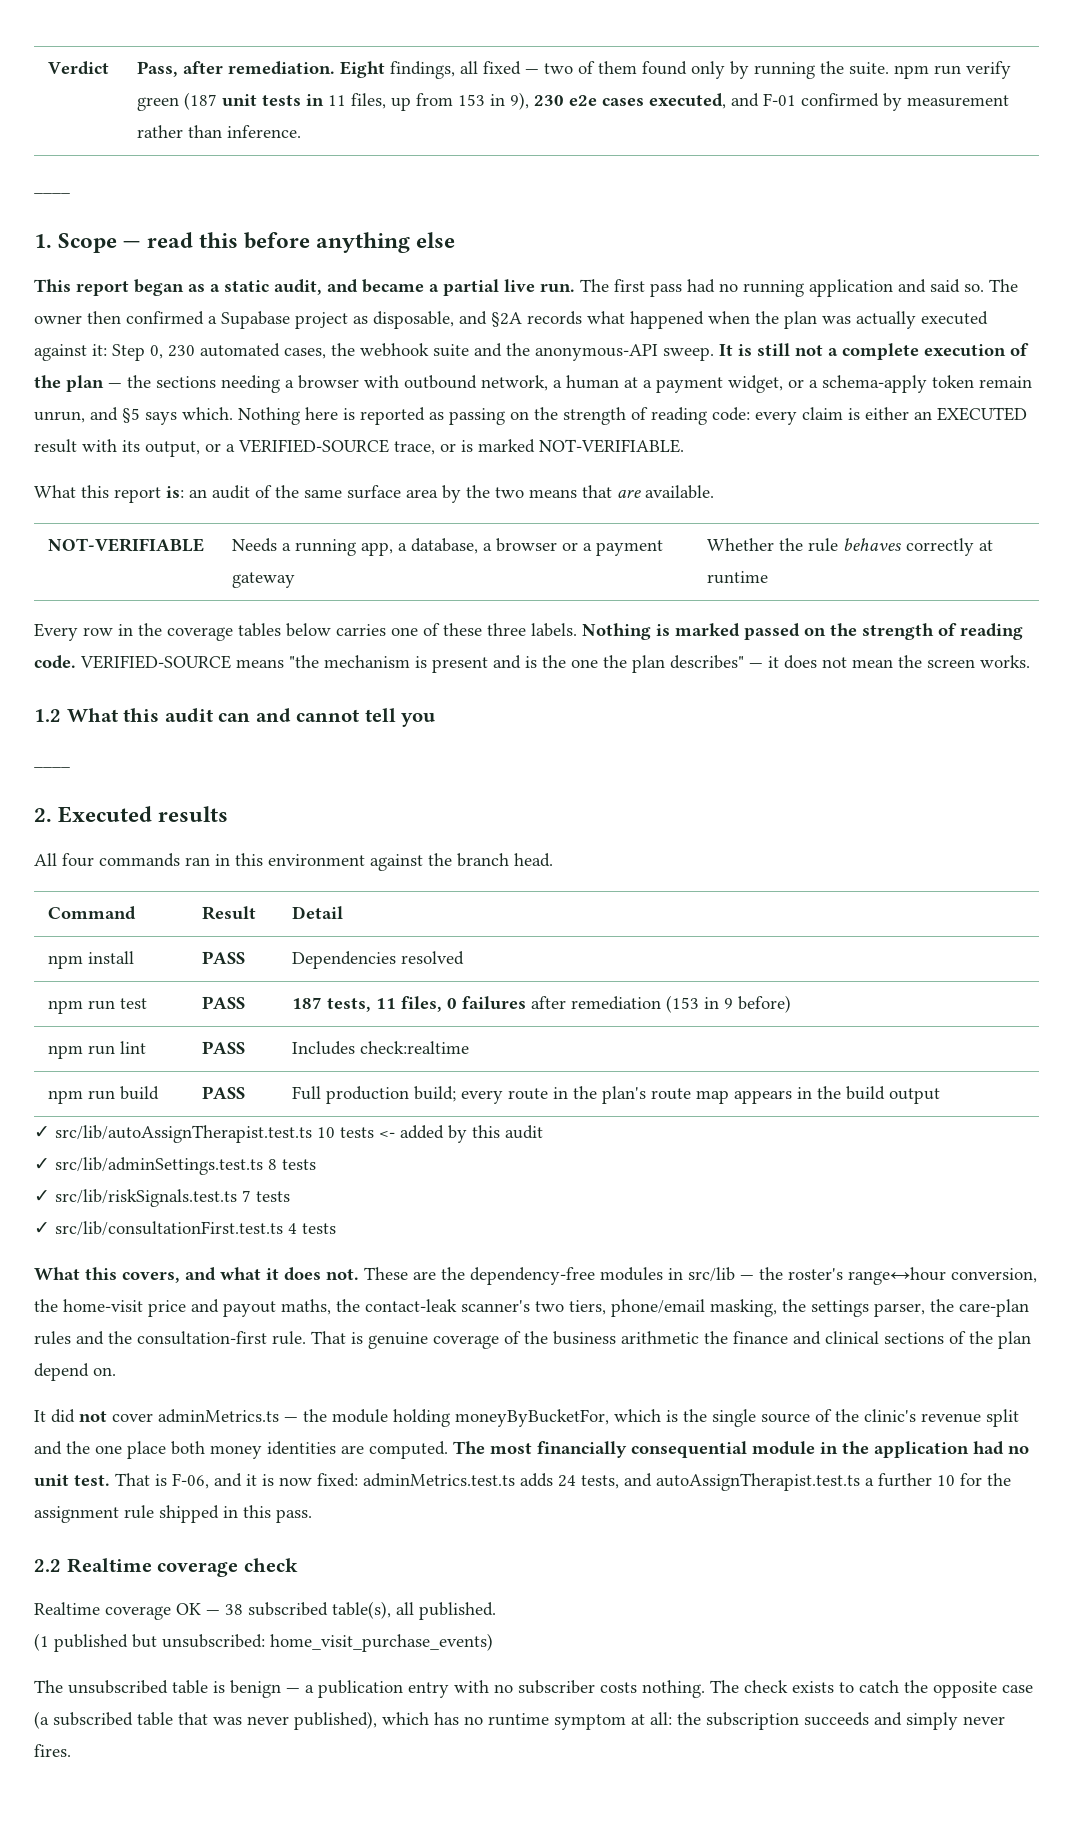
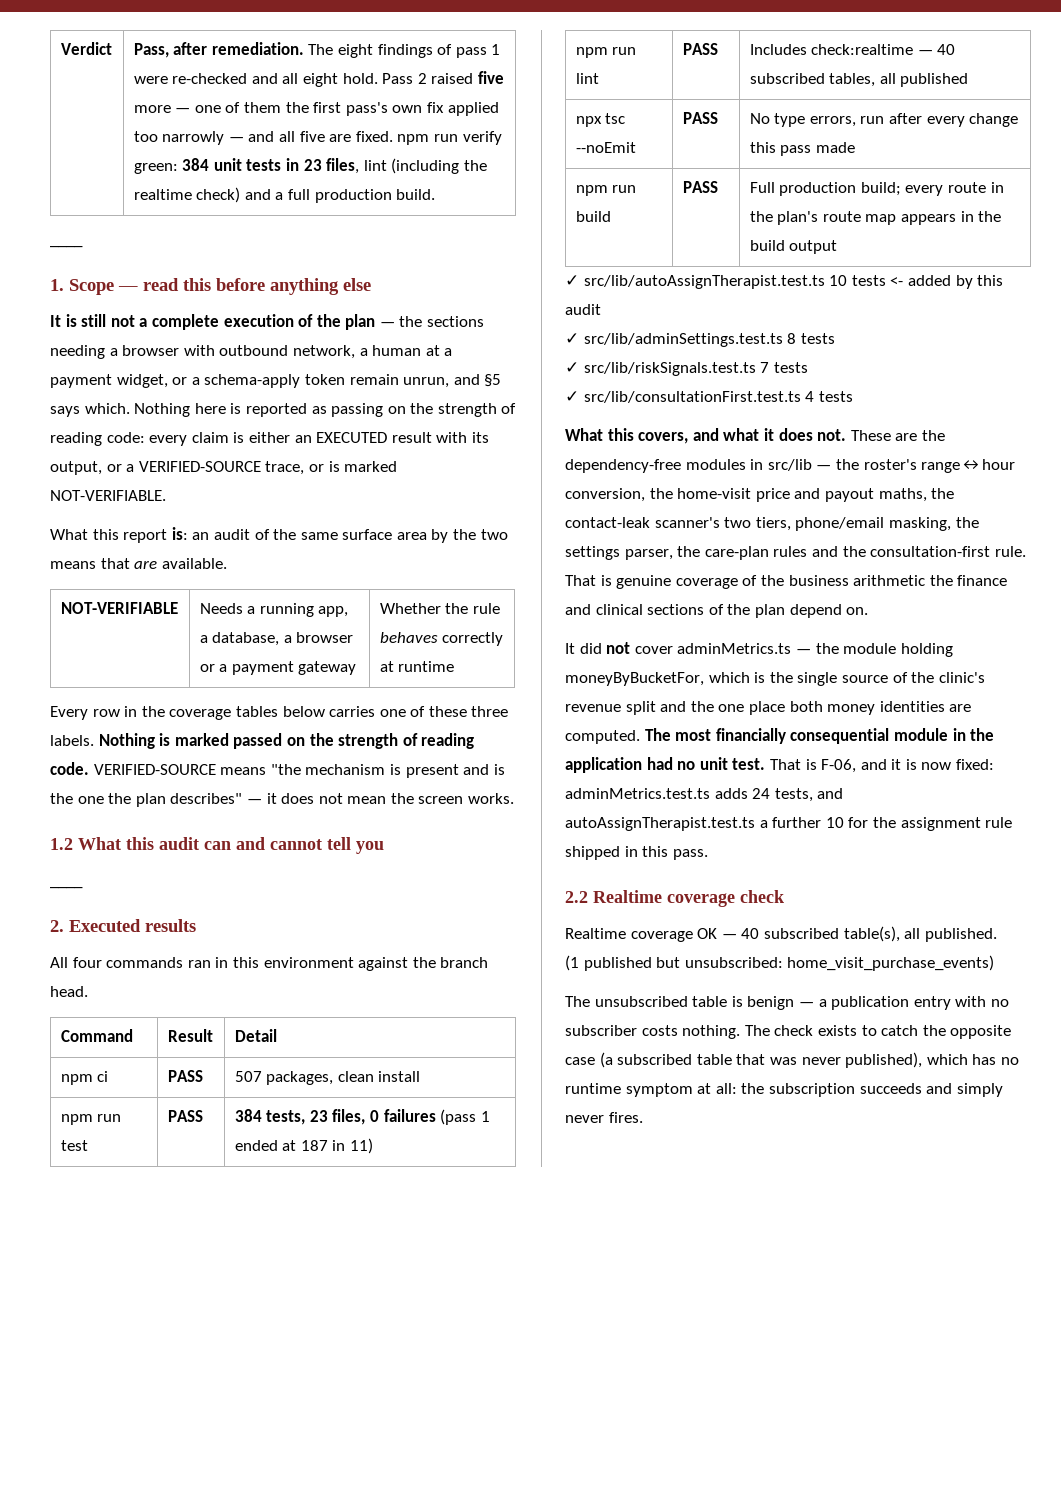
[339,61,889,79] Eight findings, all fixed — two of them found only by running the suite. -> [308,44,501,58] [133,71,504,87] [133,102,499,116] [133,131,393,145] The eight findings of pass 1 were re-checked and all eight hold. Pass 2 raised five more — one of them the first pass's own fix applied too narrowly — and all five are fixed.
[136,92,217,111] green (187 -> [133,158,210,174] green: 384
[327,92,1009,111] [136,125,301,138] 11 files, up from 153 in 9), 230 e2e cases executed, and F-01 confirmed by measurement rather than inference. -> [303,158,487,174] [133,187,436,203] 23 files, lint (including the realtime check) and a full production build.
[34,279,1018,297] [34,311,988,329] [34,343,714,361] This report began as a static audit, and became a partial live run. The first pass had no running application and said so. The owner then confirmed a Supabase project as disposable, and §2A records what happened when the plan was actually executed against it: Step 0, 230 automated cases, the webhook suite and the anonymous-API sweep. -> (371, 284) none
[87,951,134,964] [201,951,245,964] [291,951,464,969] install | PASS | Dependencies resolved -> [97,1071,109,1082] [167,1070,203,1082] [234,1071,421,1085] ci | PASS | 507 packages, clean install
[291,995,791,1013] 187 tests, 11 files, 0 failures after remediation (153 in 9 before) -> [234,1109,490,1125] [234,1138,374,1154] 384 tests, 23 files, 0 failures (pass 1 ended at 187 in 11)
(469, 1047) none -> [917,44,956,55] [749,73,969,87] [575,113,626,127] [575,142,636,153] [682,112,718,124] [749,113,1019,127] [749,142,855,156] — 40 subscribed tables, all published // npx tsc --noEmit | PASS | No type errors, run after every change this pass made
[225,1604,243,1615] 38 -> [741,928,760,939] 40

